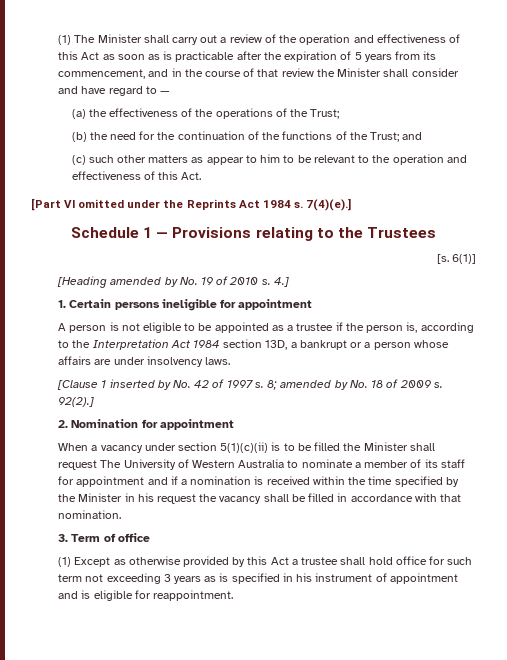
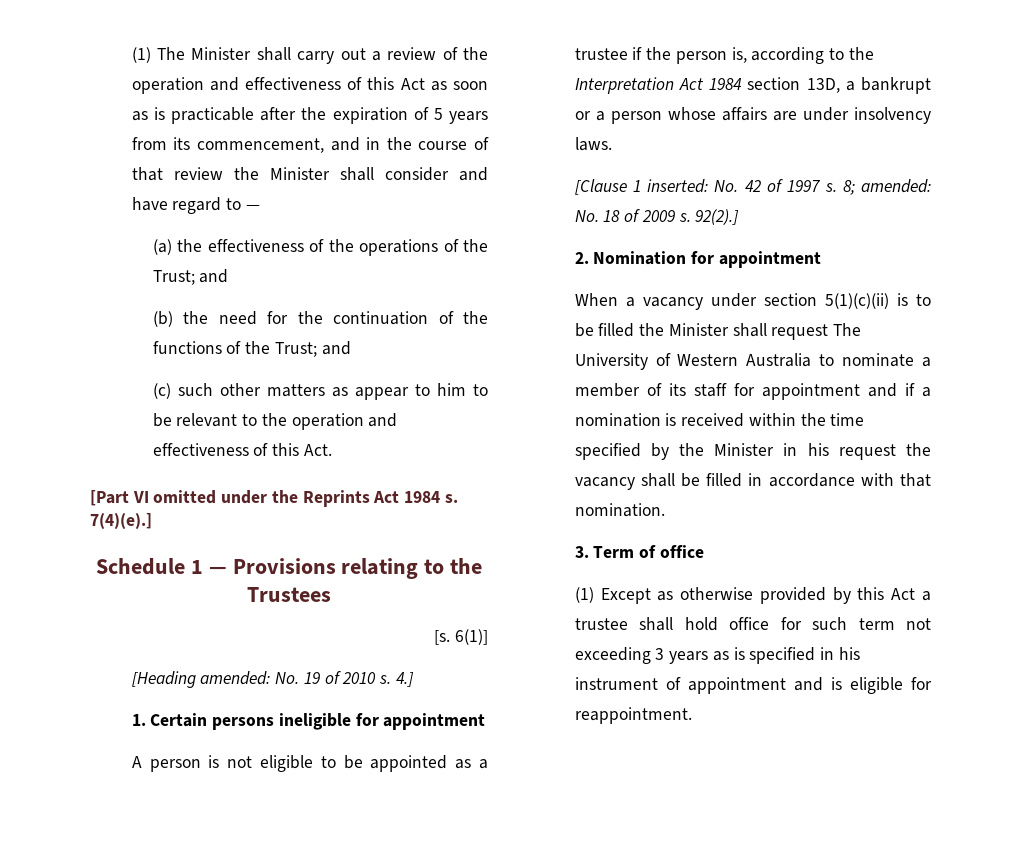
(340, 114) none -> [199,269,229,283] and
[110,277,178,287] amended by -> [200,671,271,685] amended:
[109,379,171,390] inserted by -> [647,179,709,193] inserted:
[280,380,348,390] amended by -> [861,179,932,193] amended:

